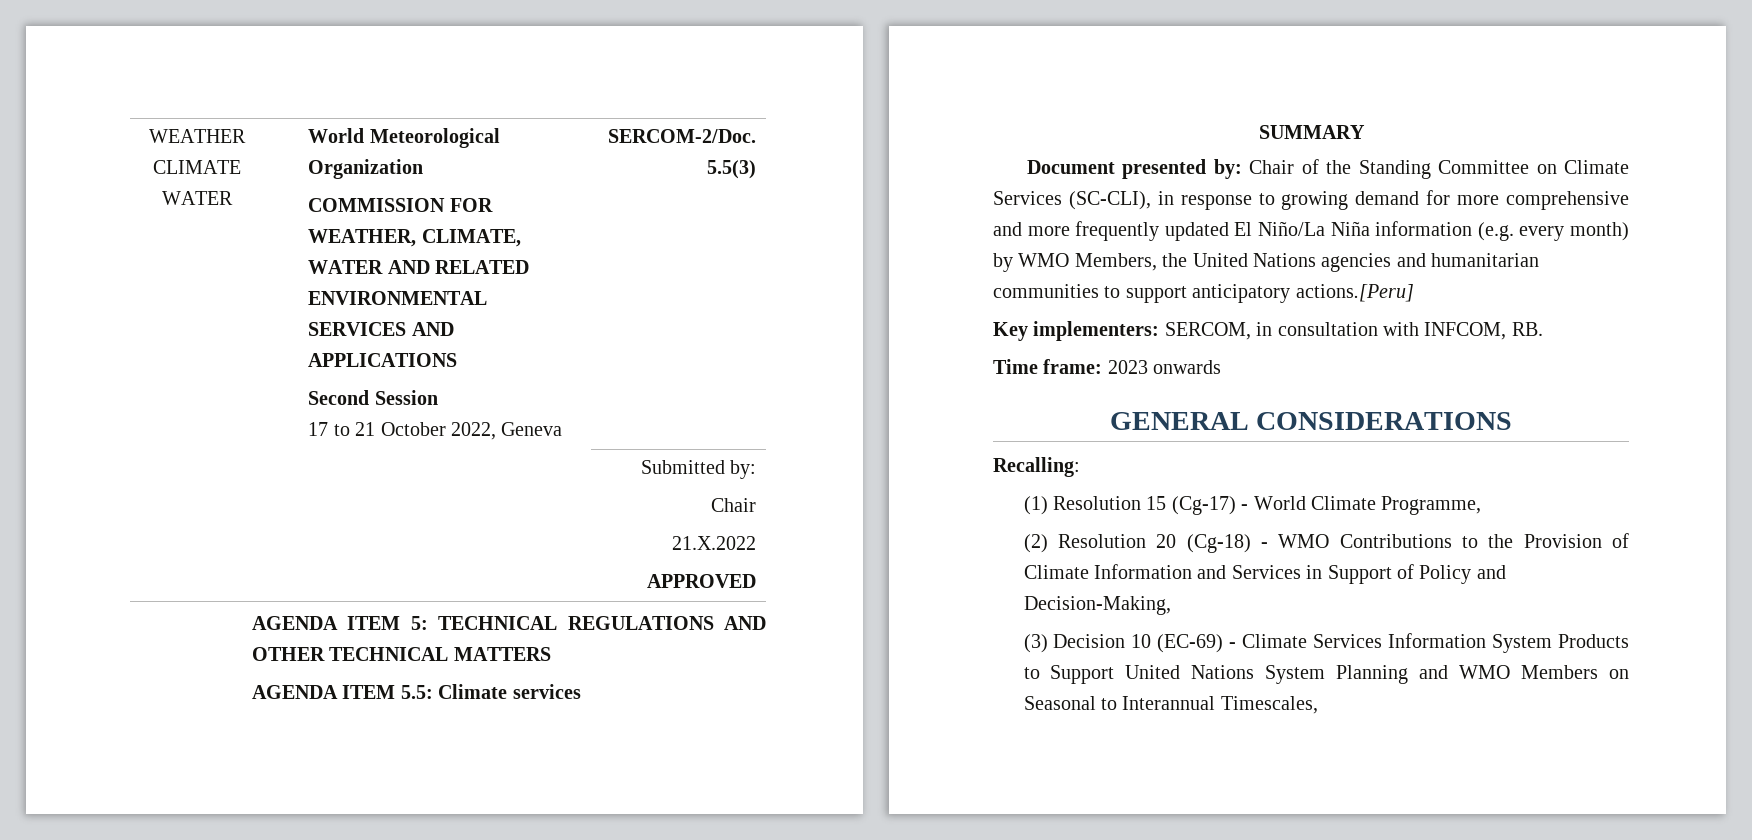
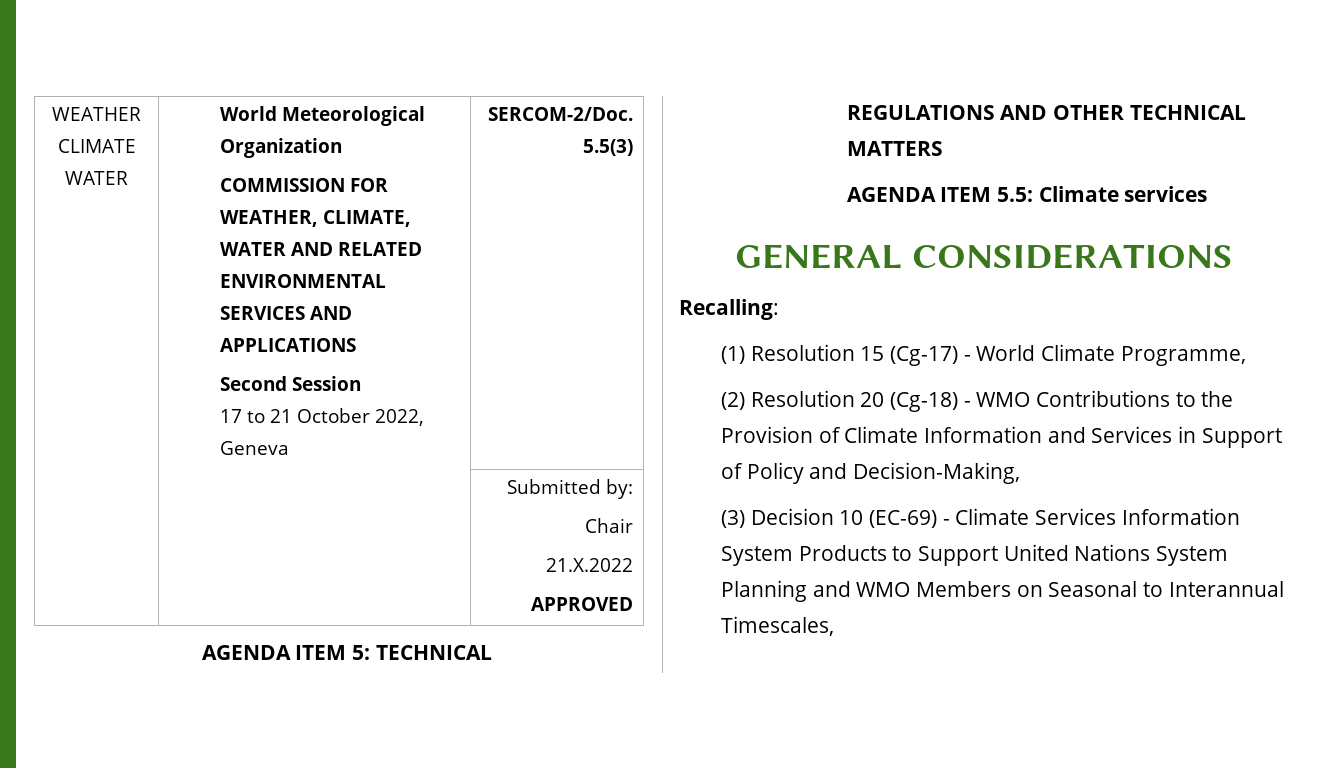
[1258,125,1365,139] [1026,159,1629,179] [993,190,1629,210] [993,221,1629,241] [993,253,1540,272] [993,284,1414,303] [993,321,1543,341] [993,359,1222,374] // SUMMARY // Document presented by: Chair of the Standing Committee on Climate Services (SC-CLI), in response to growing demand for more comprehensive and more frequently updated El Niño/La Niña information (e.g. every month) by WMO Members, the United Nations agencies and humanitarian communities to support anticipatory actions.[Peru] // Key implementers: SERCOM, in consultation with INFCOM, RB. // Time frame: 2023 onwards -> (1208, 194) none

